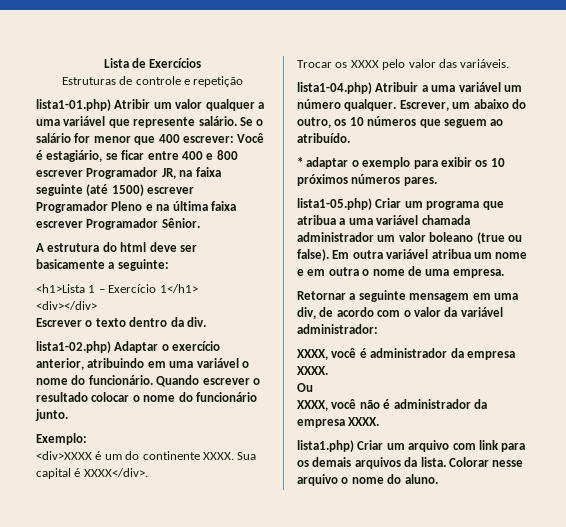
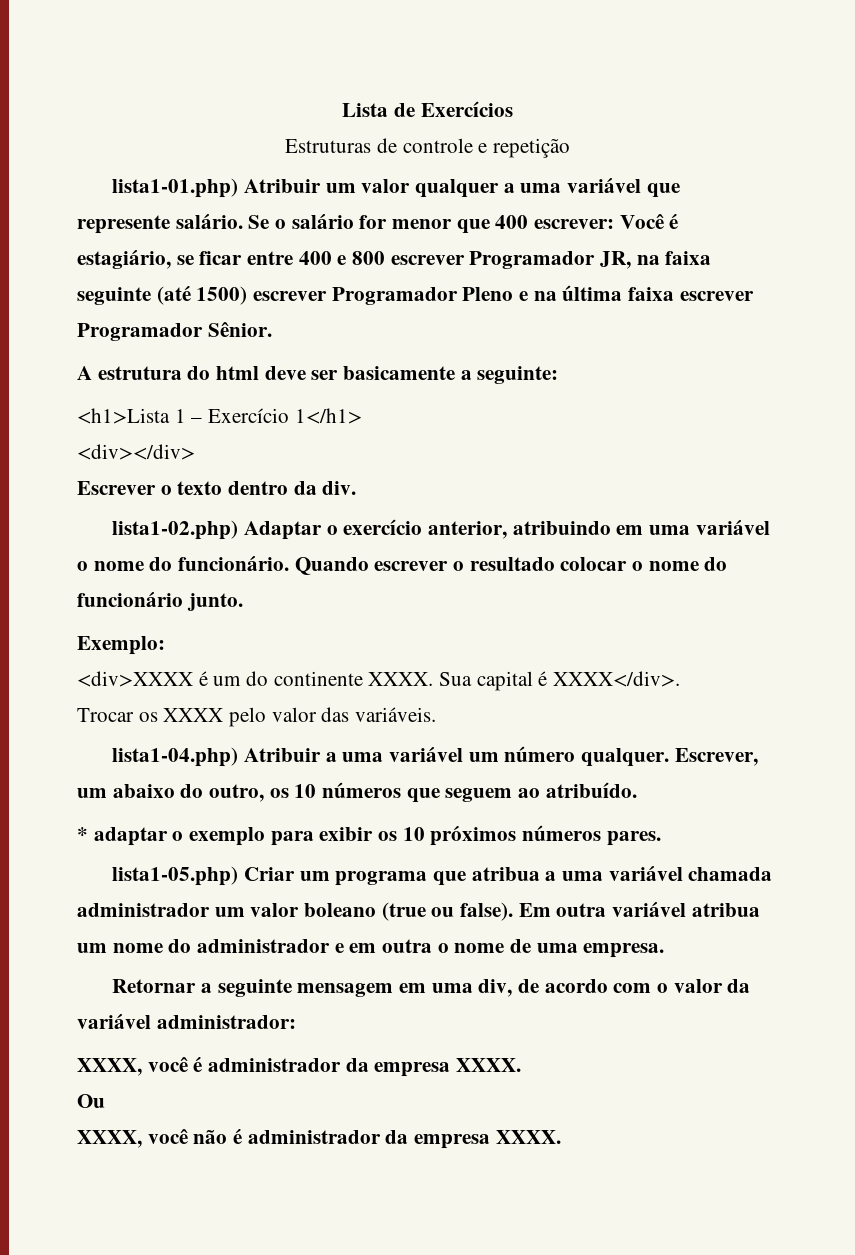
[114,99,151,109] Atribir -> [243,179,321,193] Atribuir
(528, 255) none -> [168,939,331,953] do administrador
[297,440,526,452] [297,457,524,469] [297,474,438,486] // lista1.php) Criar um arquivo com link para os demais arquivos da lista. Colorar nesse arquivo o nome do aluno. -> (561, 1137) none

